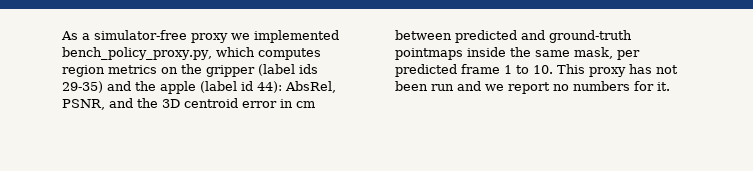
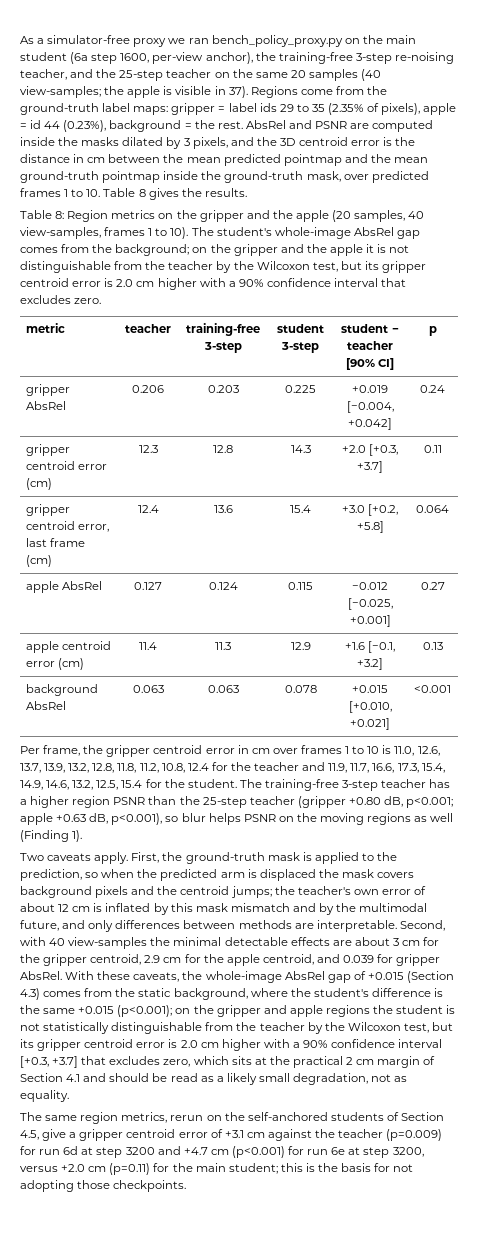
[254,30,339,43] [62,47,321,60] [62,64,318,77] [62,81,336,94] [62,99,105,110] implemented bench_policy_proxy.py, which computes region metrics on the gripper (label ids 29-35) and the apple (label id 44): AbsRel, PSNR, -> [188,35,416,47] [20,52,454,64] [20,69,382,81] [20,86,388,98] [20,103,457,115] [20,120,434,132] [20,137,228,149] ran bench_policy_proxy.py on the main student (6a step 1600, per-view anchor), the training-free 3-step re-noising teacher, and the 25-step teacher on the same 20 samples (40 view-samples; the apple is visible in 37). Regions come from the ground-truth label maps: gripper = label ids 29 to 35 (2.35% of pixels), apple = id 44 (0.23%), background = the rest. AbsRel and PSNR are computed inside the masks dilated by 3 pixels,
[280,99,315,108] [395,30,632,43] [395,47,640,60] [395,64,678,77] [395,81,670,94] in cm between predicted and ground-truth pointmaps inside the same mask, per predicted frame 1 to 10. This proxy has not been run and we report no numbers for it. -> [383,137,416,146] [20,154,429,166] [20,171,429,183] [20,188,247,200] [20,210,425,222] [20,227,420,239] [20,244,410,256] [20,261,427,273] [20,278,407,290] [20,295,102,304] [26,323,66,333] [125,324,171,333] [186,323,260,336] [203,342,242,353] [277,324,324,333] [281,342,319,353] [341,324,399,333] [347,341,393,350] [345,358,395,370] [428,326,437,336] [26,384,71,396] [26,401,67,410] [132,385,164,393] [207,385,239,393] [285,385,316,393] [352,385,388,393] [346,401,394,413] [348,418,392,430] [420,385,445,393] [26,444,71,456] [26,461,108,470] [26,478,53,490] [138,445,158,453] [213,445,234,453] [290,445,311,453] [341,444,399,456] [357,461,383,473] [423,445,442,453] [26,504,71,516] [26,521,110,532] [26,538,86,547] [26,555,53,567] [137,505,159,513] [213,505,233,513] [290,505,311,513] [341,504,399,516] [356,521,384,533] [416,505,449,513] [26,581,103,593] [134,582,162,590] [208,582,238,590] [288,582,313,590] [352,582,388,590] [347,598,393,610] [349,615,391,627] [420,582,445,590] [26,641,112,653] [26,658,85,670] [139,642,157,650] [215,642,232,650] [290,642,311,650] [344,641,396,653] [357,658,383,670] [422,642,443,650] [26,684,99,696] [26,701,67,710] [132,685,164,693] [207,685,239,693] [284,685,317,693] [352,685,388,693] [348,701,392,713] [350,718,390,730] [414,685,451,693] [20,745,440,757] [20,762,445,773] [20,779,451,791] [20,796,454,808] [20,813,454,825] [20,830,83,842] [20,852,398,864] [20,869,415,881] [20,886,427,898] [20,903,428,915] [20,920,445,932] [20,937,440,949] [20,954,441,966] [20,971,455,983] [20,988,444,1000] [20,1005,456,1017] [20,1022,454,1034] [20,1039,443,1051] [20,1056,436,1068] [20,1073,408,1085] [20,1090,69,1102] [20,1112,445,1124] [20,1129,443,1141] [20,1146,424,1158] [20,1163,414,1175] [20,1180,187,1192] is the distance in cm between the mean predicted pointmap and the mean ground-truth pointmap inside the ground-truth mask, over predicted frames 1 to 10. Table 8 gives the results. // Table 8: Region metrics on the gripper and the apple (20 samples, 40 view-samples, frames 1 to 10). The student's whole-image AbsRel gap comes from the background; on the gripper and the apple it is not distinguishable from the teacher by the Wilcoxon test, but its gripper centroid error is 2.0 cm higher with a 90% confidence interval that excludes zero. // metric | teacher | training-free 3-step | student 3-step | student − teacher [90% CI] | p // gripper AbsRel | 0.206 | 0.203 | 0.225 | +0.019 [−0.004, +0.042] | 0.24 // gripper centroid error (cm) | 12.3 | 12.8 | 14.3 | +2.0 [+0.3, +3.7] | 0.11 // gripper centroid error, last frame (cm) | 12.4 | 13.6 | 15.4 | +3.0 [+0.2, +5.8] | 0.064 // apple AbsRel | 0.127 | 0.124 | 0.115 | −0.012 [−0.025, +0.001] | 0.27 // apple centroid error (cm) | 11.4 | 11.3 | 12.9 | +1.6 [−0.1, +3.2] | 0.13 // background AbsRel | 0.063 | 0.063 | 0.078 | +0.015 [+0.010, +0.021] | <0.001 // Per frame, the gripper centroid error in cm over frames 1 to 10 is 11.0, 12.6, 13.7, 13.9, 13.2, 12.8, 11.8, 11.2, 10.8, 12.4 for the teacher and 11.9, 11.7, 16.6, 17.3, 15.4, 14.9, 14.6, 13.2, 12.5, 15.4 for the student. The training-free 3-step teacher has a higher region PSNR than the 25-step teacher (gripper +0.80 dB, p<0.001; apple +0.63 dB, p<0.001), so blur helps PSNR on the moving regions as well (Finding 1). // Two caveats apply. First, the ground-truth mask is applied to the prediction, so when the predicted arm is displaced the mask covers background pixels and the centroid jumps; the teacher's own error of about 12 cm is inflated by this mask mismatch and by the multimodal future, and only differences between methods are interpretable. Second, with 40 view-samples the minimal detectable effects are about 3 cm for the gripper centroid, 2.9 cm for the apple centroid, and 0.039 for gripper AbsRel. With these caveats, the whole-image AbsRel gap of +0.015 (Section 4.3) comes from the static background, where the student's difference is the same +0.015 (p<0.001); on the gripper and apple regions the student is not statistically distinguishable from the teacher by the Wilcoxon test, but its gripper centroid error is 2.0 cm higher with a 90% confidence interval [+0.3, +3.7] that excludes zero, which sits at the practical 2 cm margin of Section 4.1 and should be read as a likely small degradation, not as equality. // The same region metrics, rerun on the self-anchored students of Section 4.5, give a gripper centroid error of +3.1 cm against the teacher (p=0.009) for run 6d at step 3200 and +4.7 cm (p<0.001) for run 6e at step 3200, versus +2.0 cm (p=0.11) for the main student; this is the basis for not adopting those checkpoints.

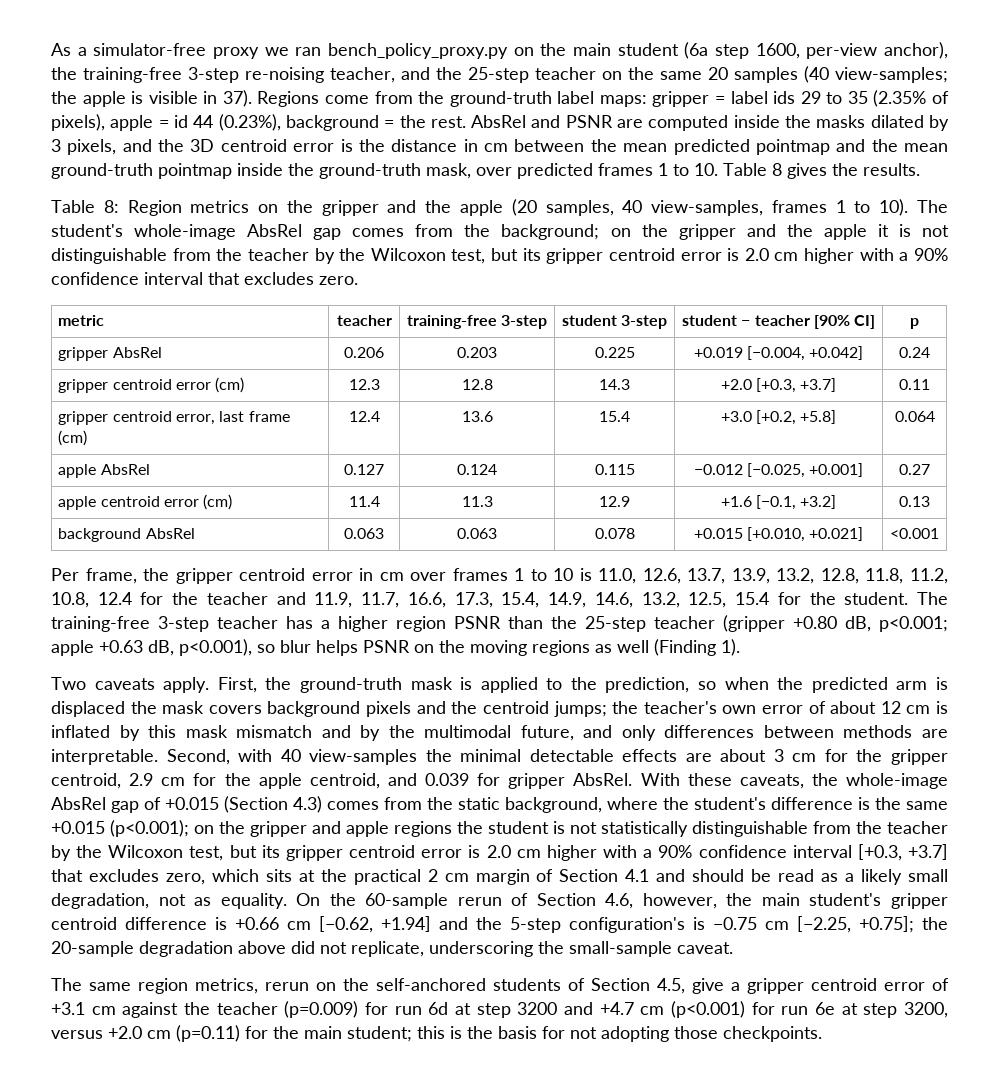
(69, 1096) none -> [296,893,948,909] [51,916,948,933] [51,941,733,957] On the 60-sample rerun of Section 4.6, however, the main student's gripper centroid difference is +0.66 cm [−0.62, +1.94] and the 5-step configuration's is −0.75 cm [−2.25, +0.75]; the 20-sample degradation above did not replicate, underscoring the small-sample caveat.

